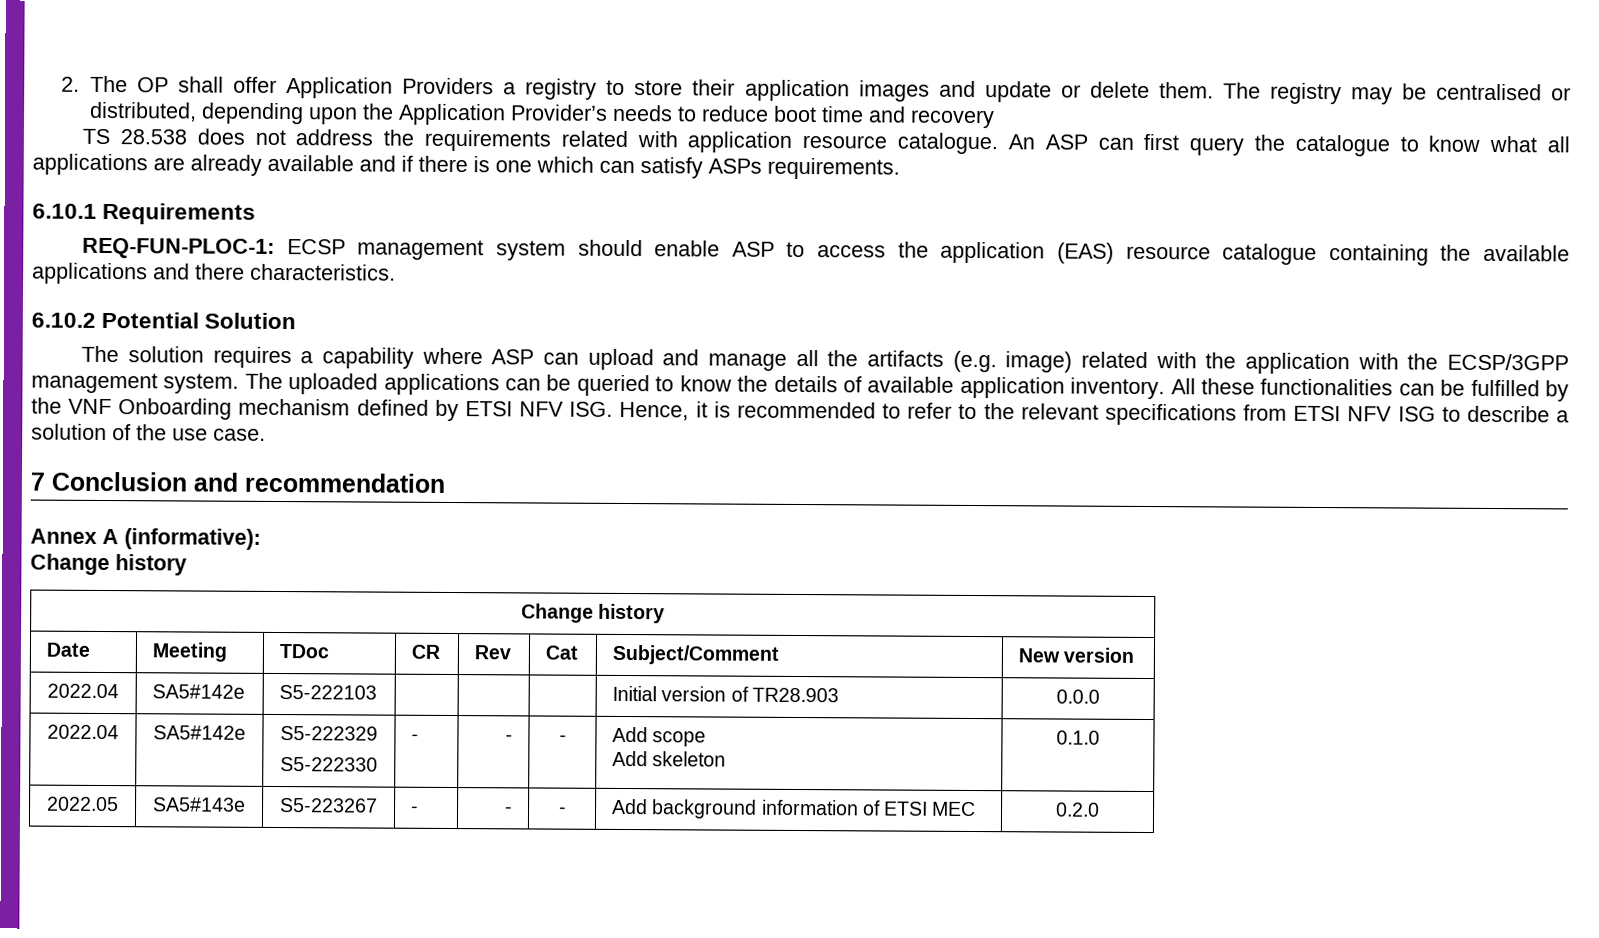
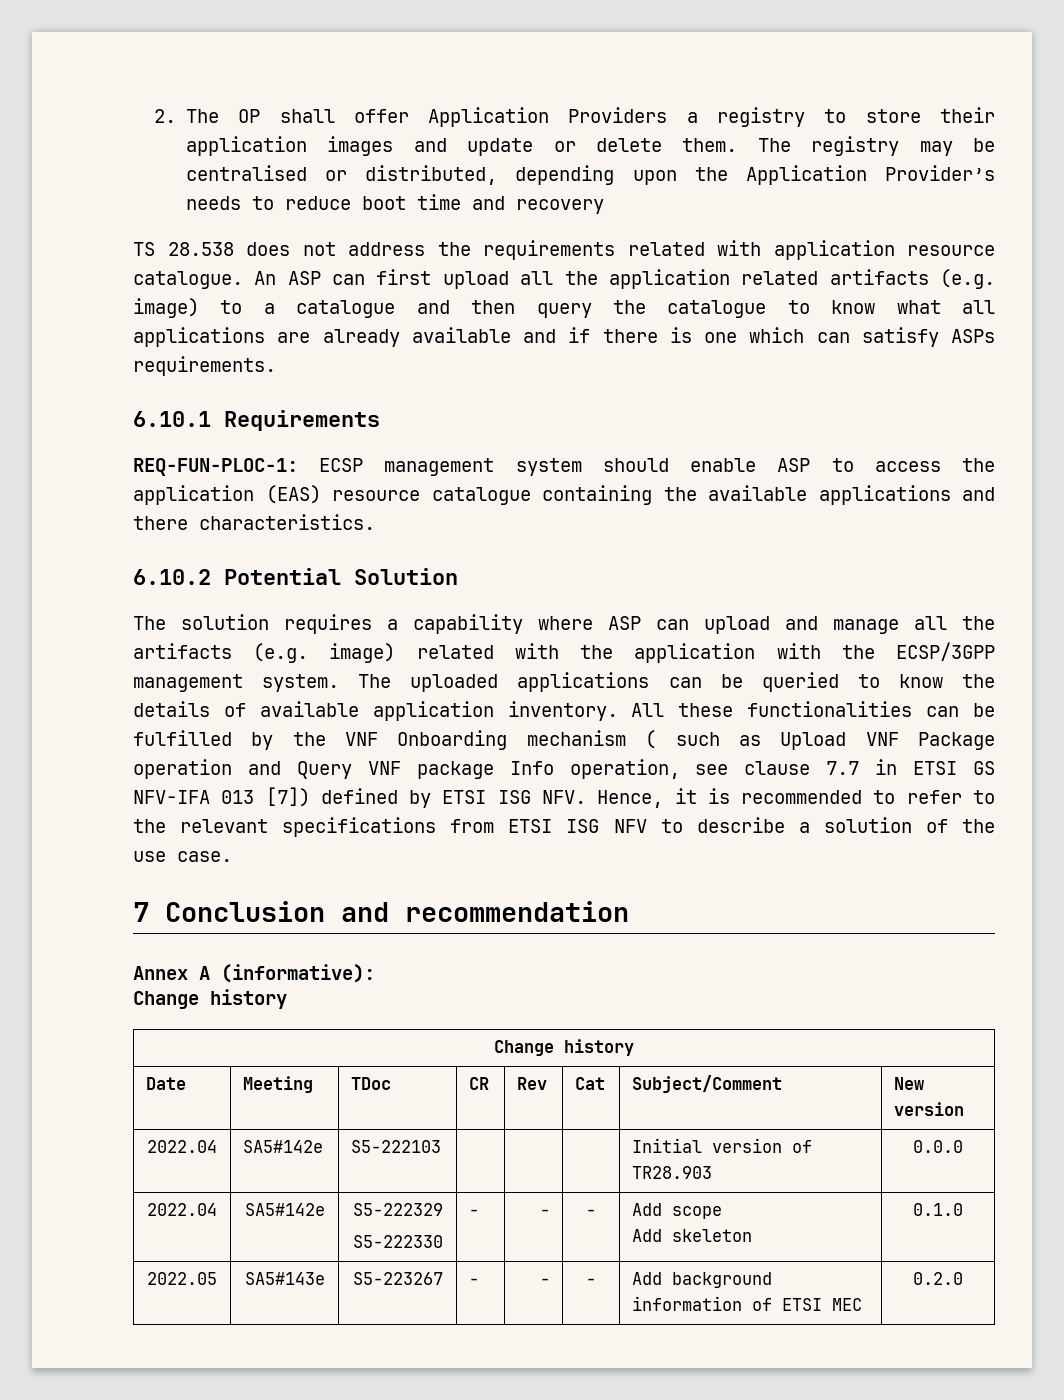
(1180, 142) none -> [442,269,996,289] [133,298,516,318] upload all the application related artifacts (e.g. image) to a catalogue and then
(351, 407) none -> [645,730,996,750] [133,759,995,779] [133,787,310,807] ( such as Upload VNF Package operation and Query VNF package Info operation, see clause 7.7 in ETSI GS NFV-IFA 013 [7])
[519,401,614,417] NFV ISG. -> [497,790,586,804] ISG NFV.
[1347,406,1436,422] NFV ISG -> [566,819,647,833] ISG NFV

